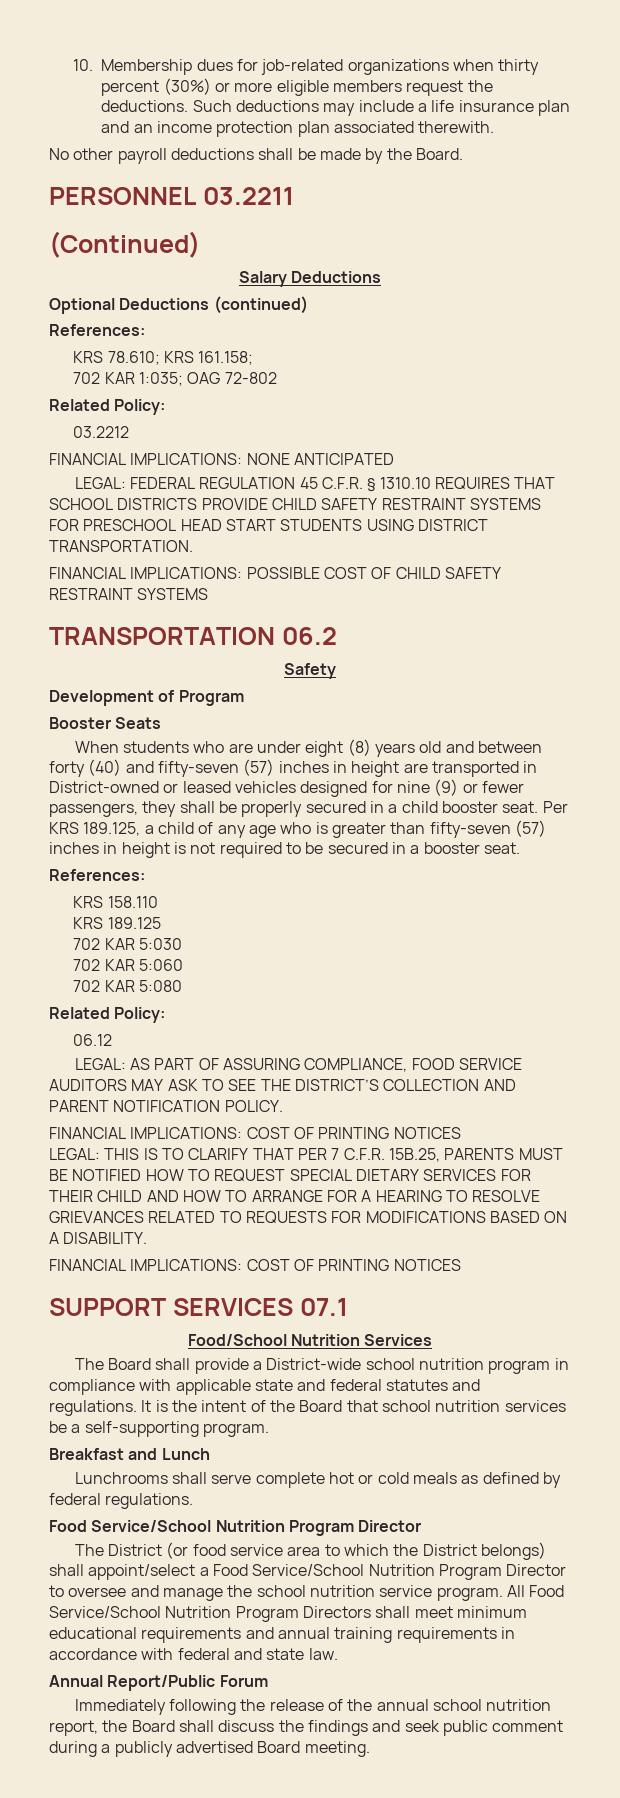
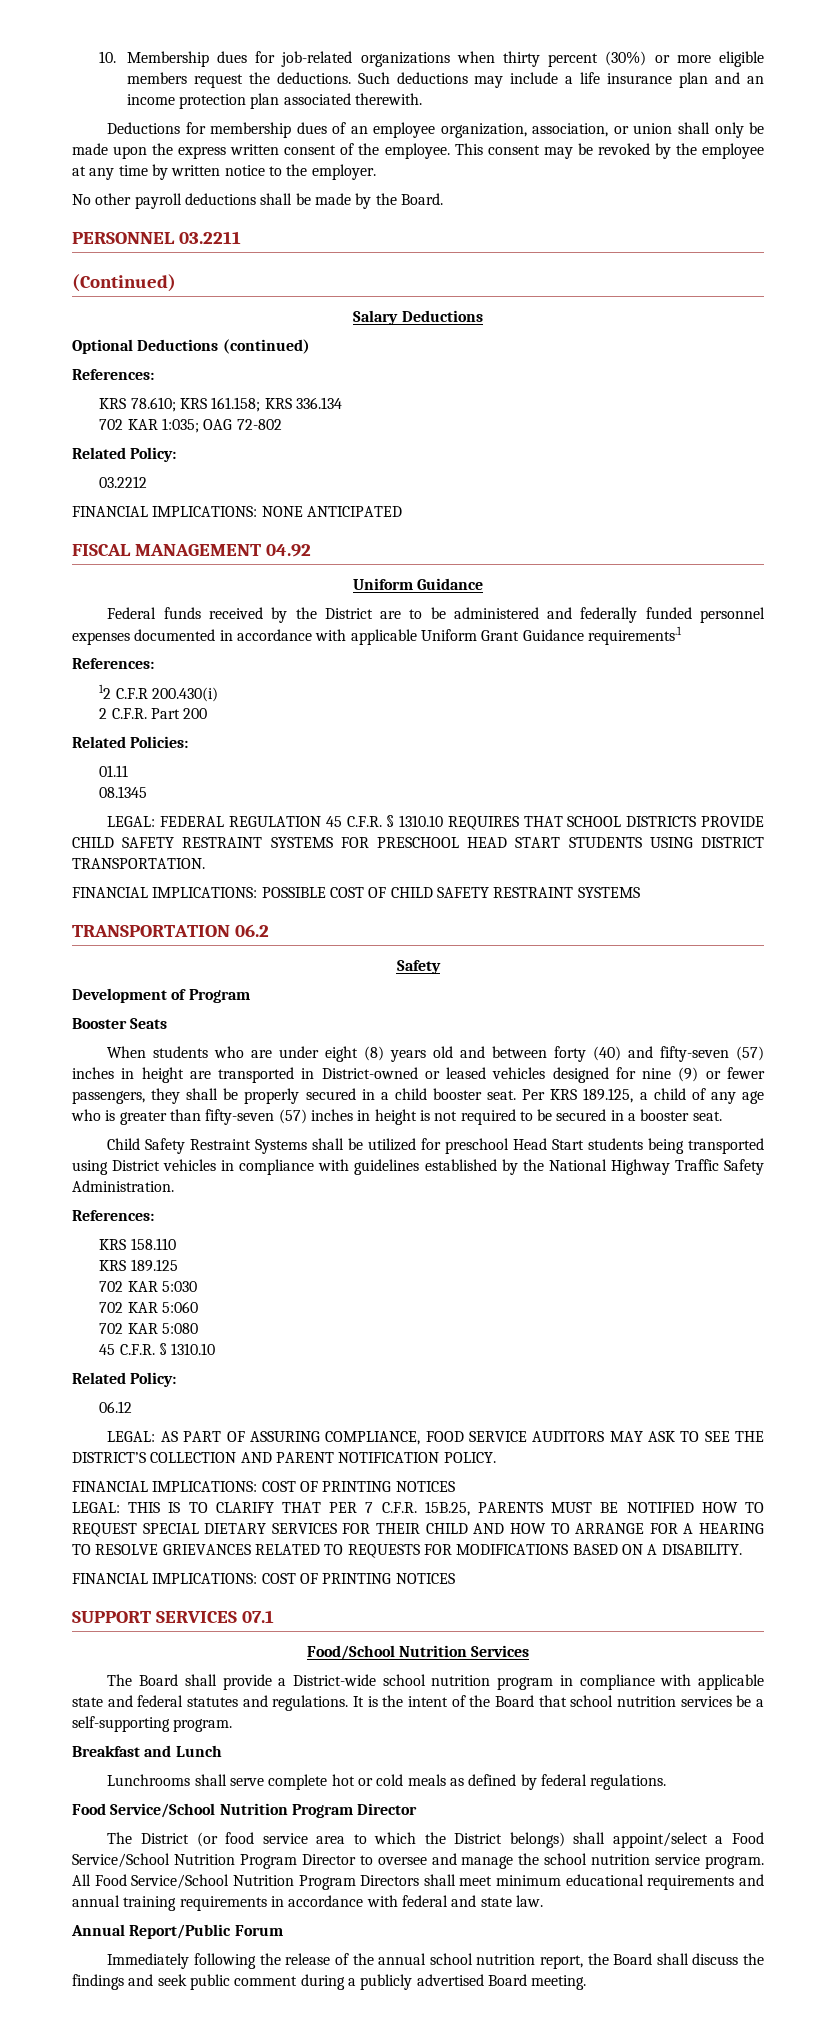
(495, 127) none -> [107,122,765,138] [72,143,764,159] [72,164,376,180] // Deductions for membership dues of an employee organization, association, or union shall only be made upon the express written consent of the employee. This consent may be revoked by the employee at any time by written notice to the employer.
(254, 358) none -> [264,397,343,409] KRS 336.134
(394, 459) none -> [72,544,311,557] [352,578,484,590] [107,607,765,623] [72,626,682,645] [72,658,154,669] [99,684,219,702] [99,708,208,719] [72,736,189,748] [99,765,129,777] [99,786,148,798] // FISCAL MANAGEMENT 04.92 // Uniform Guidance // Federal funds received by the District are to be administered and federally funded personnel expenses documented in accordance with applicable Uniform Grant Guidance requirements.1 // References: // 12 C.F.R 200.430(i) // 2 C.F.R. Part 200 // Related Policies: // 01.11 // 08.1345
(520, 848) none -> [107,1138,765,1154] [72,1159,765,1175] [72,1180,174,1192] // Child Safety Restraint Systems shall be utilized for preschool Head Start students being transported using District vehicles in compliance with guidelines established by the National Highway Traffic Safety Administration.
(183, 986) none -> [99,1343,216,1355] // 45 C.F.R. § 1310.10

